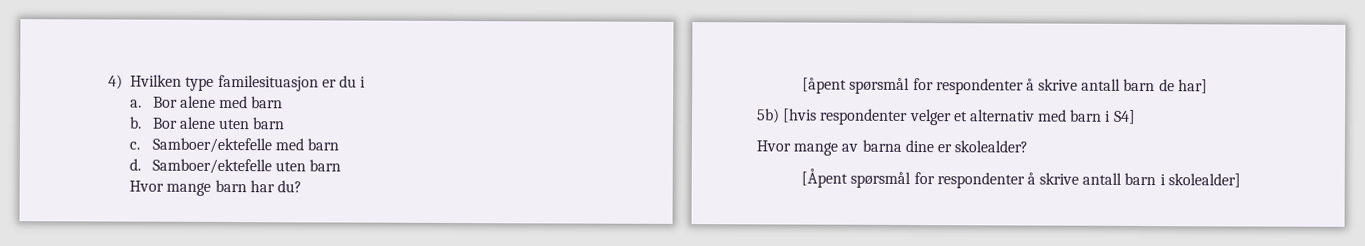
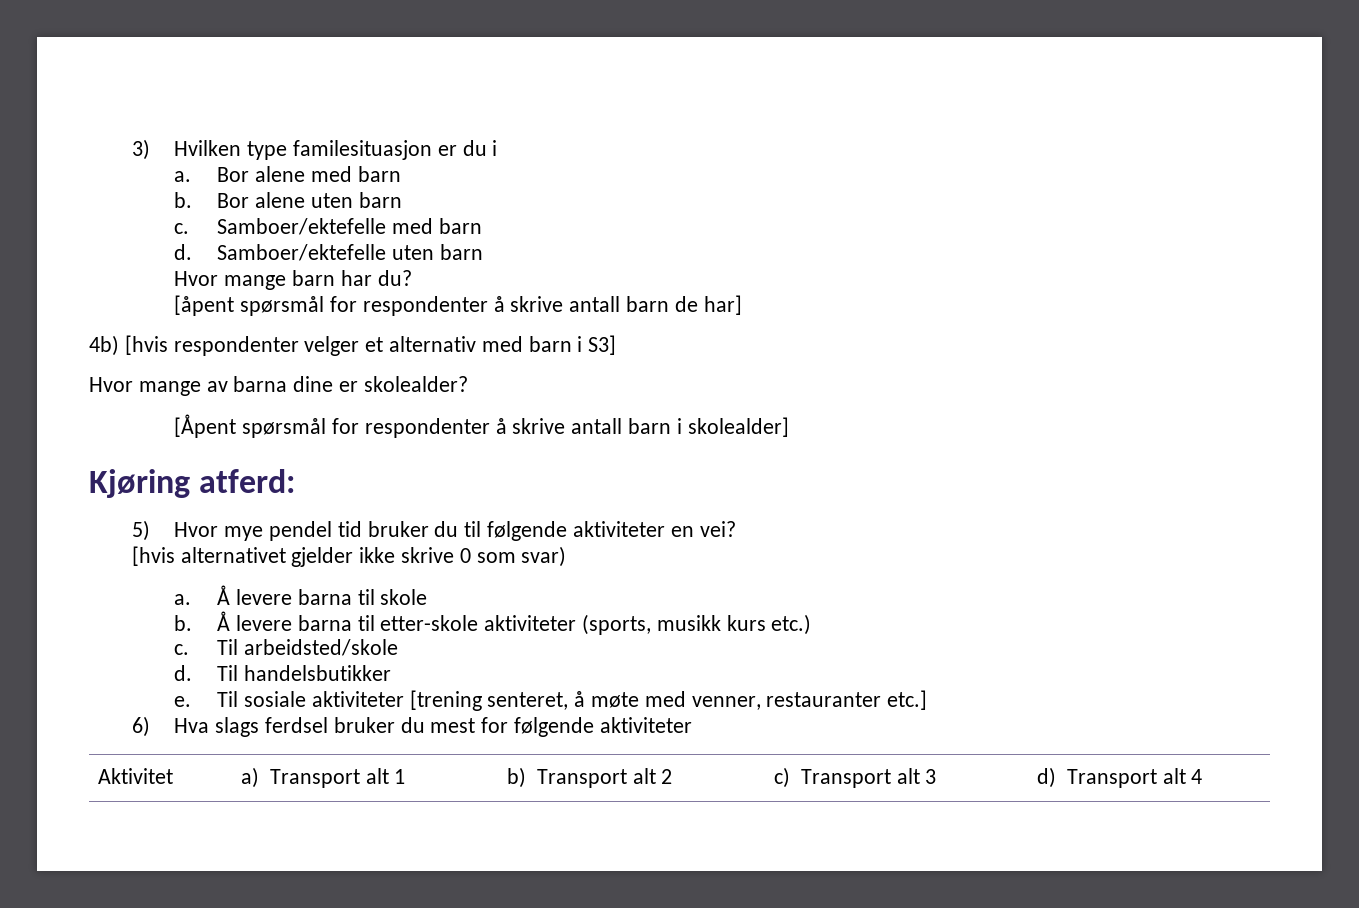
[107,74,123,90] 4) -> [131,139,150,160] 3)
[756,108,780,124] 5b) -> [89,335,119,356] 4b)
[1113,109,1136,124] S4] -> [588,335,617,355] S3]
(1241, 180) none -> [89,469,296,498] [131,520,736,541] [131,546,567,567] [174,585,428,605] [174,611,812,635] [174,639,398,656] [174,665,391,681] [174,690,928,711] [131,716,692,737] [98,768,174,784] [240,767,406,788] [506,767,673,788] [773,767,937,788] [1036,767,1203,788] // Kjøring atferd: // 5) Hvor mye pendel tid bruker du til følgende aktiviteter en vei? // [hvis alternativet gjelder ikke skrive 0 som svar) // a. Å levere barna til skole // b. Å levere barna til etter-skole aktiviteter (sports, musikk kurs etc.) // c. Til arbeidsted/skole // d. Til handelsbutikker // e. Til sosiale aktiviteter [trening senteret, å møte med venner, restauranter etc.] // 6) Hva slags ferdsel bruker du mest for følgende aktiviteter // Aktivitet | a) Transport alt 1 | b) Transport alt 2 | c) Transport alt 3 | d) Transport alt 4

